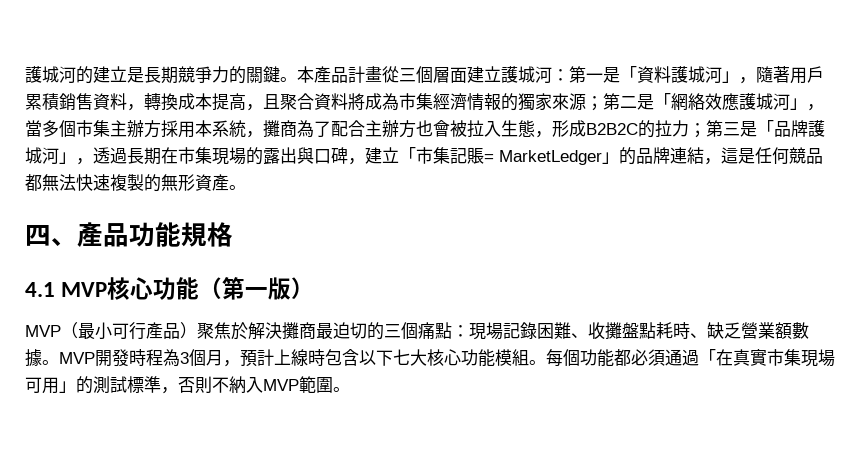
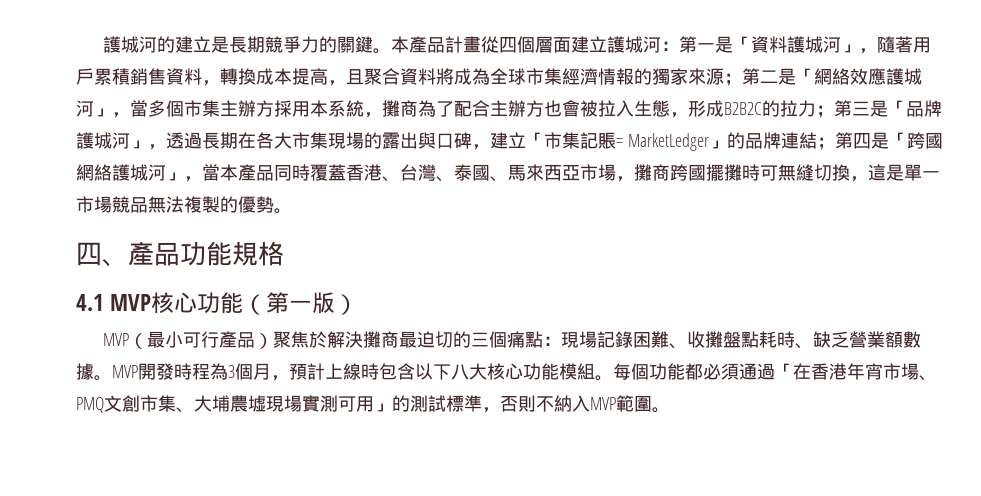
[399,68,416,82] 三 -> [498,37,517,53] 四
(399, 102) none -> [490,68,526,85] 全球
(178, 155) none -> [256,132,292,149] 各大
[704,147,823,165] [25,174,229,192] ，這是任何競品都無法快速複製的無形資產 -> [816,132,943,150] [76,164,940,182] [76,196,274,213] ；第四是「跨國網絡護城河」，當本產品同時覆蓋香港、台灣、泰國、馬來西亞市場，攤商跨國擺攤時可無縫切換，這是單一市場競品無法複製的優勢
[393,349,410,365] 七 -> [451,364,469,380] 八
[733,349,835,367] 真實市集現場 -> [811,363,937,381] [76,395,338,413] 香港年宵市場、PMQ文創市集、大埔農墟現場實測

